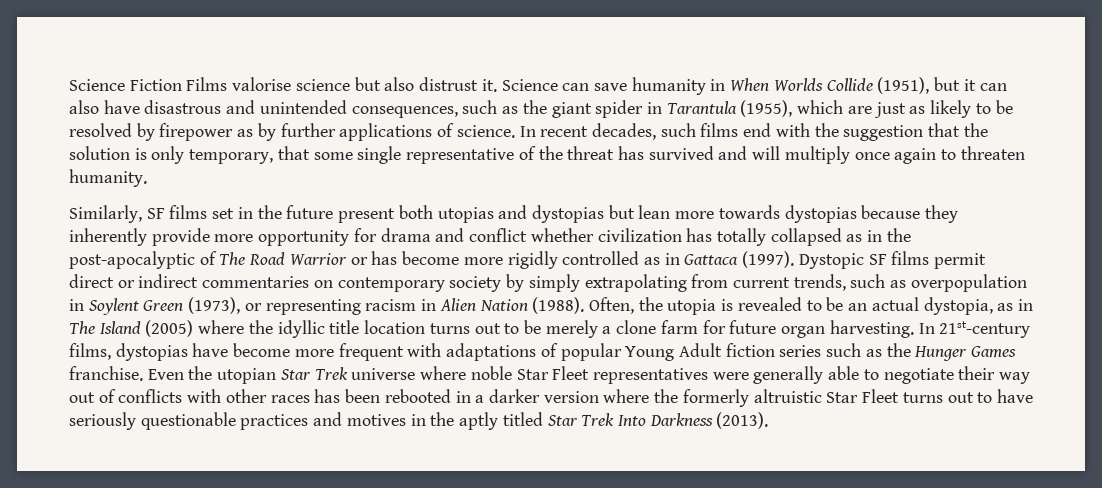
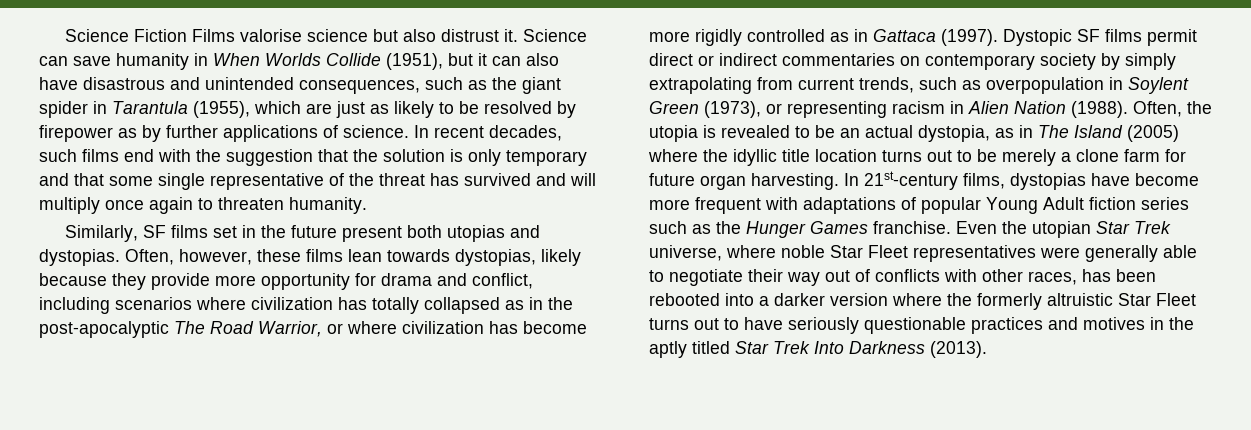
[189,149,274,164] temporary, -> [506,150,587,166] [39,173,69,186] temporary and
[531,205,857,223] dystopias but lean more towards dystopias -> [39,249,581,266] dystopias. Often, however, these films lean towards dystopias, likely
[69,228,147,246] inherently -> (146, 281) none
[469,228,594,242] conflict whether -> [472,273,533,289] [39,297,246,314] conflict, including scenarios where
[199,251,217,265] of -> (169, 329) none
[289,253,368,265] Warrior or -> [258,321,484,337] Warrior, or where civilization
[351,368,416,380] universe -> [649,245,722,261] universe,
[270,395,310,403] races -> [1028,271,1077,285] races,
[455,391,471,403] in -> [725,293,754,306] into

